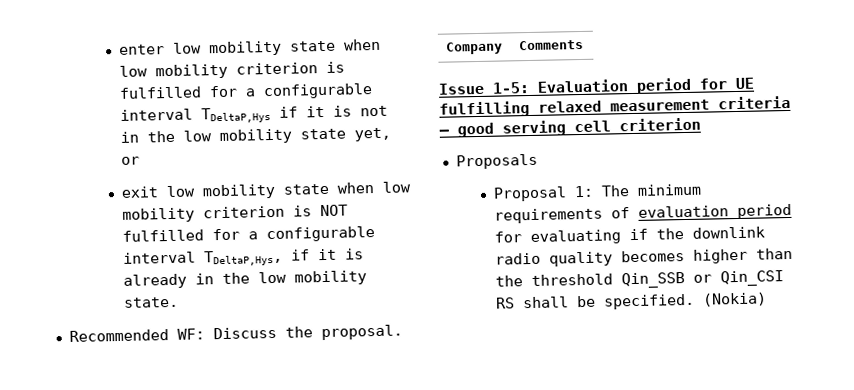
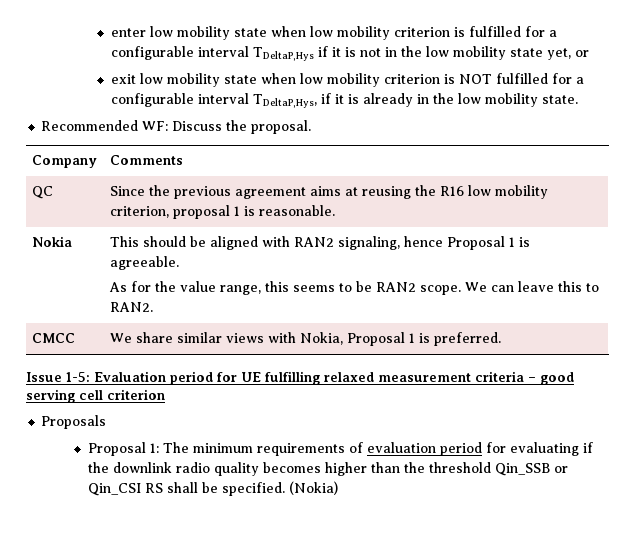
(585, 45) none -> [32,186,54,199] [110,185,549,199] [110,205,336,219] [32,236,73,247] [110,236,531,250] [110,256,180,270] [109,281,600,295] [110,302,154,312] [32,333,76,343] [110,332,502,346] // QC | Since the previous agreement aims at reusing the R16 low mobility criterion, proposal 1 is reasonable. // Nokia | This should be aligned with RAN2 signaling, hence Proposal 1 is agreeable. // As for the value range, this seems to be RAN2 scope. We can leave this to RAN2. // CMCC | We share similar views with Nokia, Proposal 1 is preferred.

